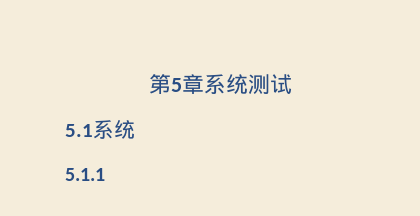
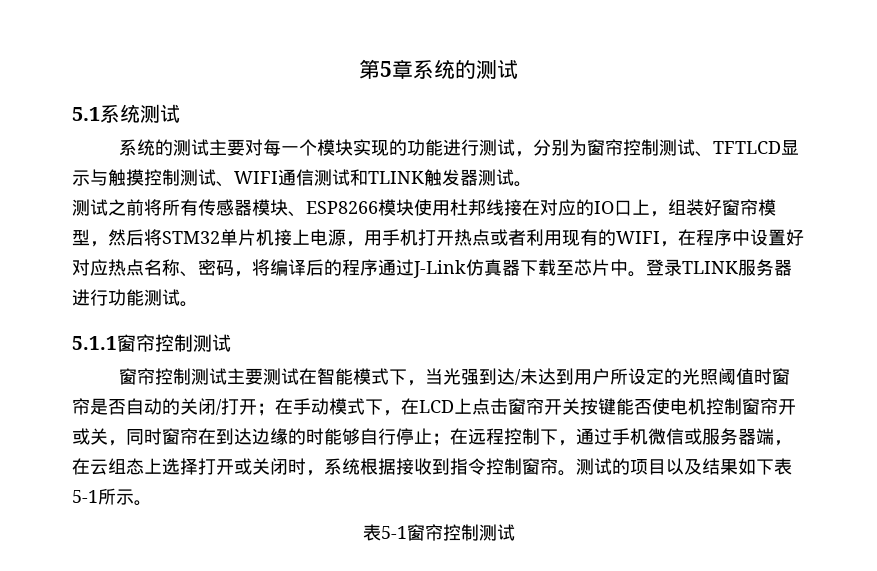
(248, 84) none -> [455,60,476,79] 的
[65,168,105,181] // 5.1.1 -> [140,104,180,123] [118,139,799,157] [72,169,532,187] [72,199,776,217] [72,229,804,247] [72,259,792,278] [72,289,198,307] [72,334,231,352] [118,368,790,386] [72,398,796,416] [72,428,792,446] [72,458,792,476] [72,488,152,506] [362,524,515,541] 测试 // 系统的测试主要对每一个模块实现的功能进行测试，分别为窗帘控制测试、TFTLCD显示与触摸控制测试、WIFI通信测试和TLINK触发器测试。 // 测试之前将所有传感器模块、ESP8266模块使用杜邦线接在对应的IO口上，组装好窗帘模型，然后将STM32单片机接上电源，用手机打开热点或者利用现有的WIFI，在程序中设置好对应热点名称、密码，将编译后的程序通过J-Link仿真器下载至芯片中。登录TLINK服务器进行功能测试。 // 5.1.1窗帘控制测试 // 窗帘控制测试主要测试在智能模式下，当光强到达/未达到用户所设定的光照阈值时窗帘是否自动的关闭/打开；在手动模式下，在LCD上点击窗帘开关按键能否使电机控制窗帘开或关，同时窗帘在到达边缘的时能够自行停止；在远程控制下，通过手机微信或服务器端，在云组态上选择打开或关闭时，系统根据接收到指令控制窗帘。测试的项目以及结果如下表5-1所示。 // 表5-1窗帘控制测试

